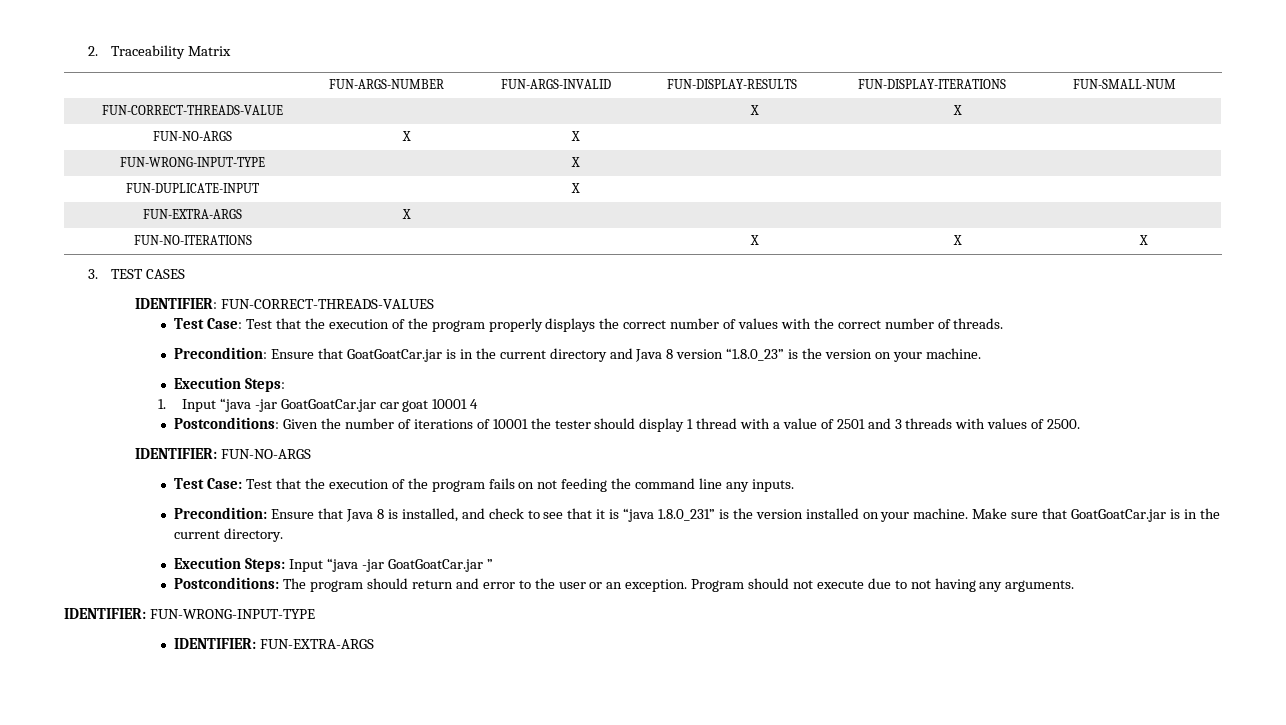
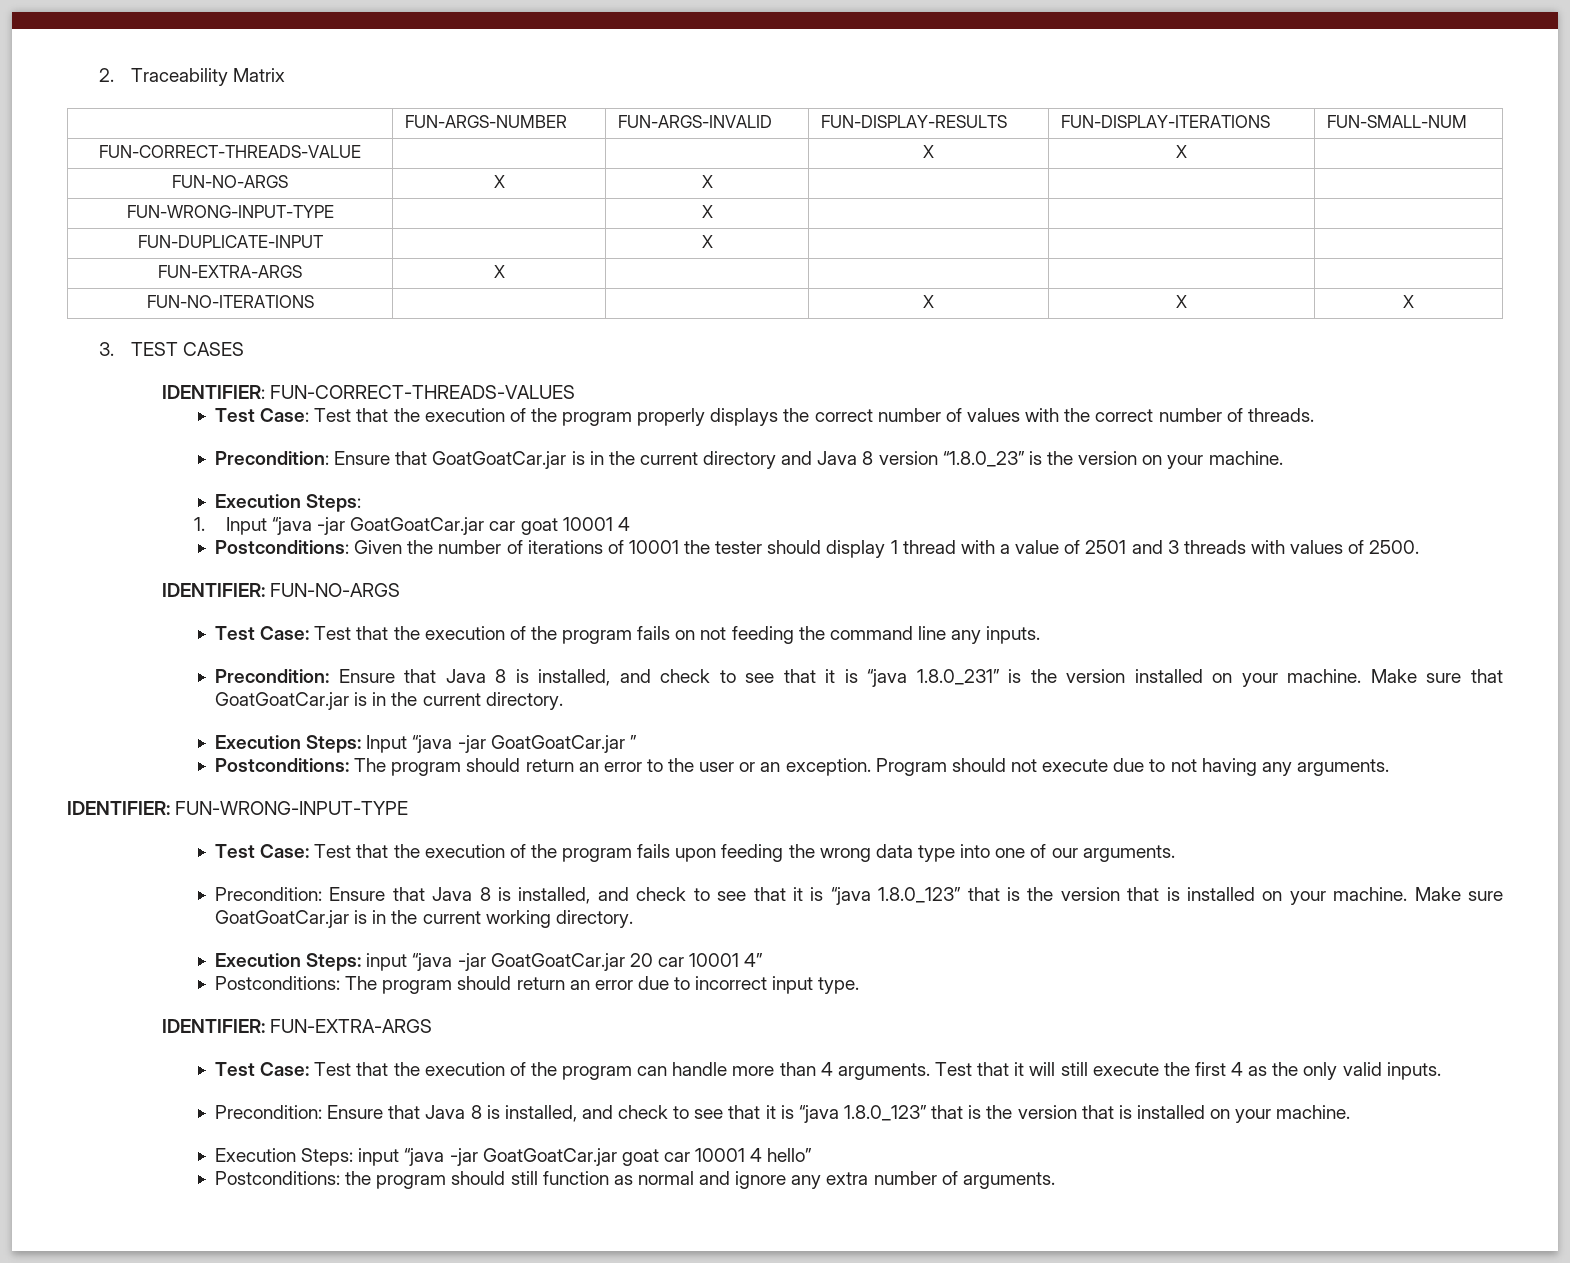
[455,578,479,589] and -> [578,762,599,772] an
[174,638,375,649] IDENTIFIER: FUN-EXTRA-ARGS -> [215,844,1175,862] [215,887,1503,905] [215,910,633,928] [215,953,764,971] [215,976,860,994] [162,1019,433,1033] [215,1062,1441,1080] [215,1105,1351,1123] [215,1148,813,1166] [215,1171,1055,1189] Test Case: Test that the execution of the program fails upon feeding the wrong data type into one of our arguments. // Precondition: Ensure that Java 8 is installed, and check to see that it is “java 1.8.0_123” that is the version that is installed on your machine. Make sure GoatGoatCar.jar is in the current working directory. // Execution Steps: input “java -jar GoatGoatCar.jar 20 car 10001 4” // Postconditions: The program should return an error due to incorrect input type. // IDENTIFIER: FUN-EXTRA-ARGS // Test Case: Test that the execution of the program can handle more than 4 arguments. Test that it will still execute the first 4 as the only valid inputs. // Precondition: Ensure that Java 8 is installed, and check to see that it is “java 1.8.0_123” that is the version that is installed on your machine. // Execution Steps: input “java -jar GoatGoatCar.jar goat car 10001 4 hello” // Postconditions: the program should still function as normal and ignore any extra number of arguments.

